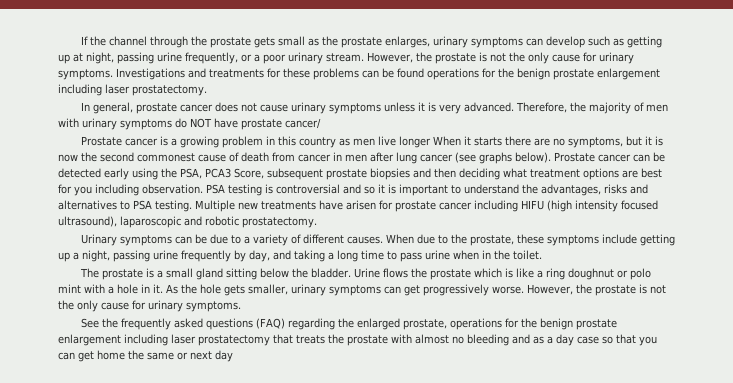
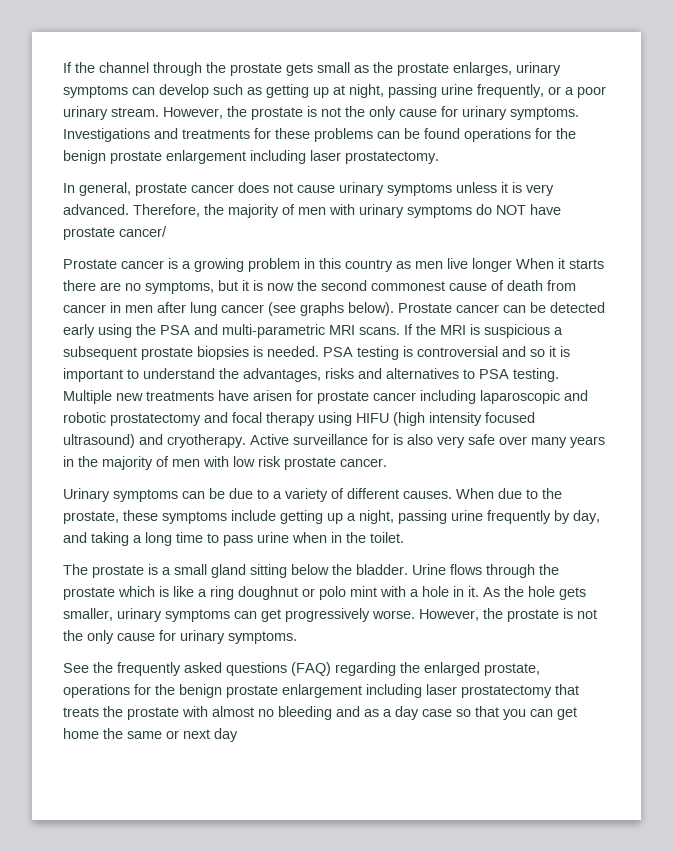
[180,168,662,180] [58,184,203,196] PSA, PCA3 Score, subsequent prostate biopsies and then deciding what treatment options are best for you including observation. -> [160,324,563,338] [63,346,319,360] PSA and multi-parametric MRI scans. If the MRI is suspicious a subsequent prostate biopsies is needed.
[521,200,658,212] [58,216,317,228] HIFU (high intensity focused ultrasound), laparoscopic and robotic prostatectomy. -> [480,390,588,404] [63,412,535,426] [63,434,605,448] [63,456,387,470] laparoscopic and robotic prostatectomy and focal therapy using HIFU (high intensity focused ultrasound) and cryotherapy. Active surveillance for is also very safe over many years in the majority of men with low risk prostate cancer.
(408, 273) none -> [486,564,535,578] through

